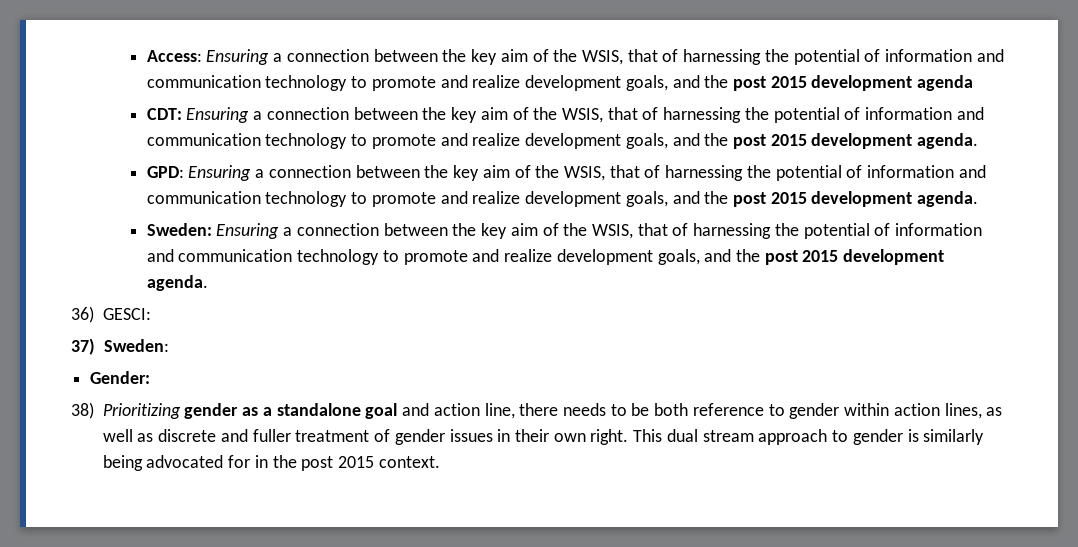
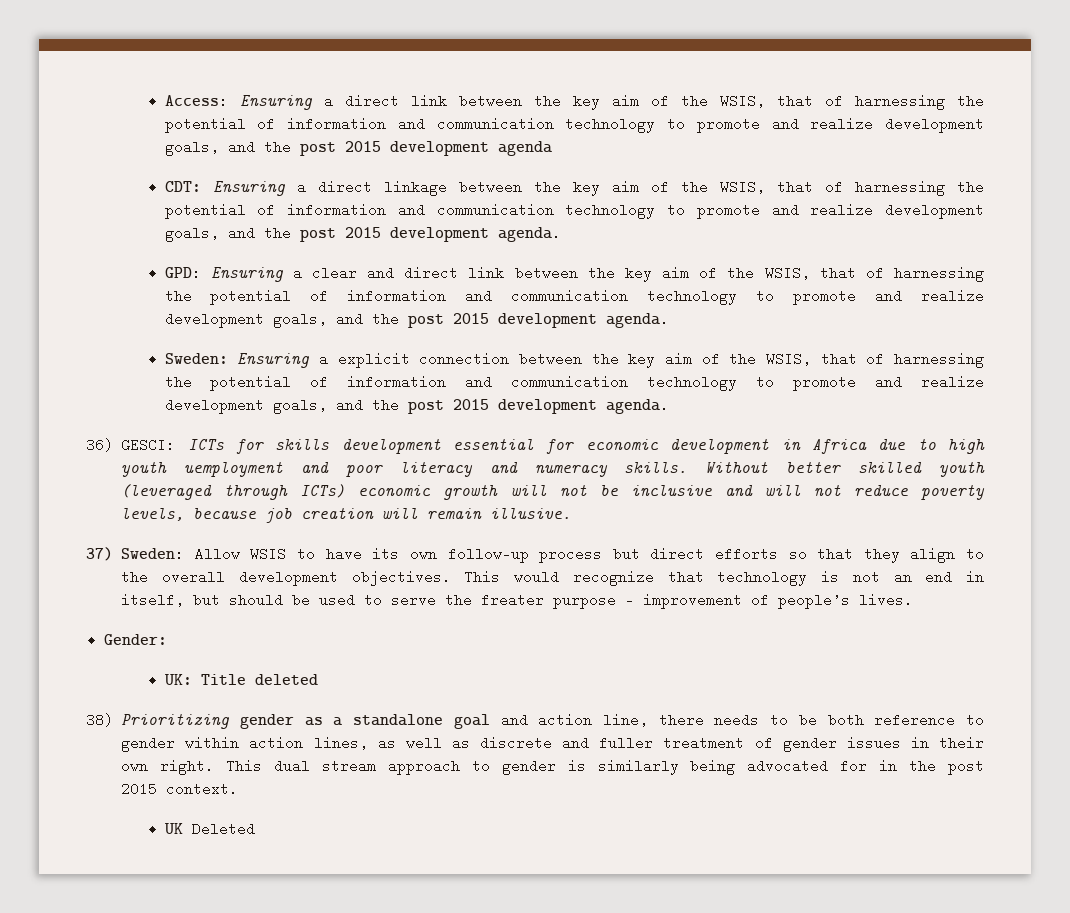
[286,49,369,62] connection -> [344,94,447,108] direct link
[266,107,349,120] connection -> [317,180,447,196] direct linkage
[268,165,351,178] connection -> [311,266,505,280] clear and direct link
(293, 231) none -> [337,352,410,368] explicit
[71,338,169,355] [90,371,151,384] // 37) Sweden: // Gender: -> [187,438,986,454] [121,461,985,477] [121,484,985,500] [121,507,572,523] [86,547,984,563] [121,570,984,586] [121,593,914,609] [104,634,168,645] [163,674,318,685] ICTs for skills development essential for economic development in Africa due to high youth uemployment and poor literacy and numeracy skills. Without better skilled youth (leveraged through ICTs) economic growth will not be inclusive and will not reduce poverty levels, because job creation will remain illusive. // 37) Sweden: Allow WSIS to have its own follow-up process but direct efforts so that they align to the overall development objectives. This would recognize that technology is not an end in itself, but should be used to serve the freater purpose – improvement of people’s lives. // Gender: // UK: Title deleted
(440, 462) none -> [163,822,255,836] // UK Deleted

